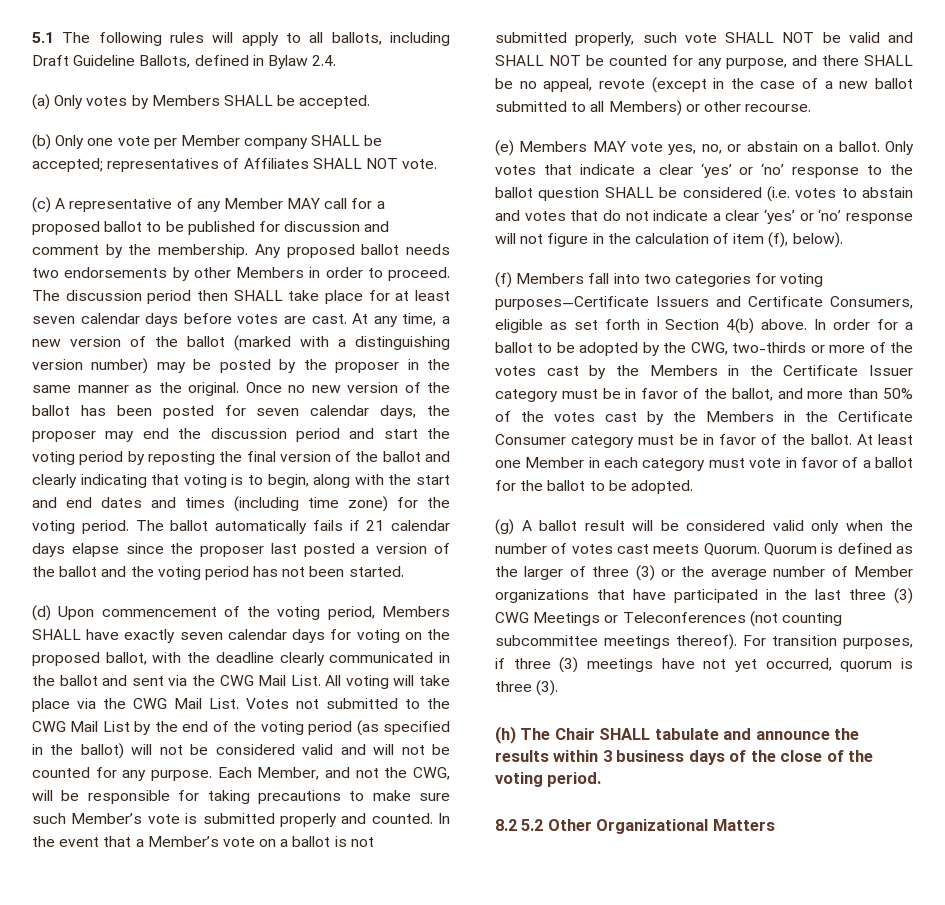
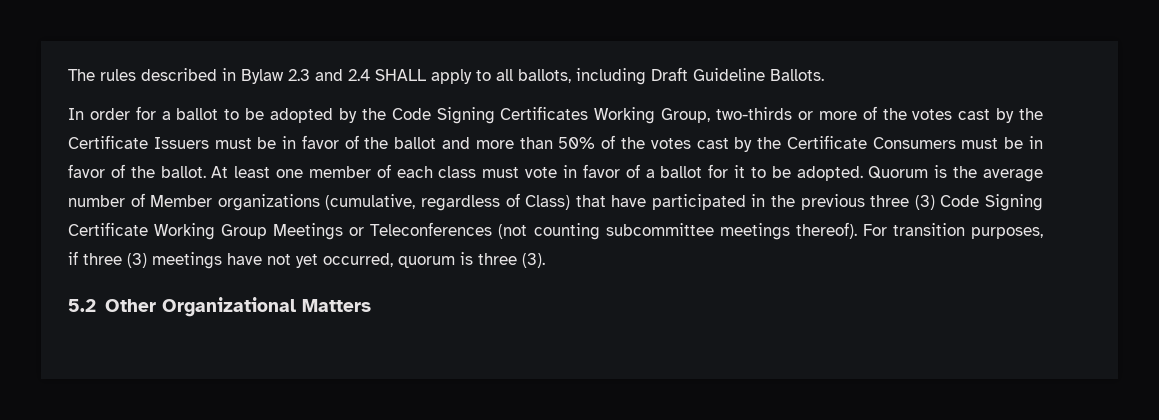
[32,32,234,46] 5.1 The following rules will -> [68,68,426,84] The rules described in Bylaw 2.3 and 2.4 SHALL
[139,55,337,69] [32,94,371,110] [32,134,383,150] [32,158,438,172] [32,197,385,213] [32,221,390,235] [32,244,450,258] [32,267,450,281] [32,290,451,304] [32,313,451,327] [32,335,450,351] [32,358,451,374] [32,382,450,396] [32,405,450,419] [32,428,450,442] [32,451,451,465] [32,474,451,488] [32,496,450,512] [32,520,450,534] [32,543,450,557] [32,566,404,580] [32,605,450,621] [32,629,451,643] [32,652,450,666] [32,675,450,689] [32,698,450,712] [32,720,450,736] [32,743,450,759] [32,767,451,781] [32,790,450,804] [32,813,450,827] [32,836,374,847] [495,32,913,46] [495,55,913,69] [495,77,913,93] [495,100,812,116] [495,140,915,156] [495,163,913,178] [495,186,913,202] [495,209,913,224] [495,232,843,248] [495,272,824,288] [495,296,913,310] [495,318,807,334] Ballots, defined in Bylaw 2.4. // (a) Only votes by Members SHALL be accepted. // (b) Only one vote per Member company SHALL be accepted; representatives of Affiliates SHALL NOT vote. // (c) A representative of any Member MAY call for a proposed ballot to be published for discussion and comment by the membership. Any proposed ballot needs two endorsements by other Members in order to proceed. The discussion period then SHALL take place for at least seven calendar days before votes are cast. At any time, a new version of the ballot (marked with a distinguishing version number) may be posted by the proposer in the same manner as the original. Once no new version of the ballot has been posted for seven calendar days, the proposer may end the discussion period and start the voting period by reposting the final version of the ballot and clearly indicating that voting is to begin, along with the start and end dates and times (including time zone) for the voting period. The ballot automatically fails if 21 calendar days elapse since the proposer last posted a version of the ballot and the voting period has not been started. // (d) Upon commencement of the voting period, Members SHALL have exactly seven calendar days for voting on the proposed ballot, with the deadline clearly communicated in the ballot and sent via the CWG Mail List. All voting will take place via the CWG Mail List. Votes not submitted to the CWG Mail List by the end of the voting period (as specified in the ballot) will not be considered valid and will not be counted for any purpose. Each Member, and not the CWG, will be responsible for taking precautions to make sure such Member’s vote is submitted properly and counted. In the event that a Member’s vote on a ballot is not submitted properly, such vote SHALL NOT be valid and SHALL NOT be counted for any purpose, and there SHALL be no appeal, revote (except in the case of a new ballot submitted to all Members) or other recourse. // (e) Members MAY vote yes, no, or abstain on a ballot. Only votes that indicate a clear ‘yes’ or ‘no’ response to the ballot question SHALL be considered (i.e. votes to abstain and votes that do not indicate a clear ‘yes’ or ‘no’ response will not figure in the calculation of item (f), below). // (f) Members fall into two categories for voting purposes—Certificate Issuers and Certificate Consumers, eligible as set forth in Section 4(b) above. -> [770,69,824,81] Ballots. //
[690,342,728,355] CWG, -> [391,106,711,124] Code Signing Certificates Working Group,
[649,365,913,376] [495,388,773,402] Members in the Certificate Issuer category must be in favor of the ballot, -> [68,135,437,149] Certificate Issuers must be in favor of the ballot
[706,411,913,422] [495,434,635,448] Members in the Certificate Consumer category -> [786,135,956,149] Certificate Consumers
[525,457,706,471] Member in each category -> [308,164,477,178] member of each class
[520,480,586,491] the ballot -> [734,165,746,178] it
[495,519,913,535] [495,543,913,556] [495,565,675,581] // (g) A ballot result will be considered valid only when the number of votes cast meets Quorum. Quorum is defined as the larger of three (3) or -> [868,165,948,179] Quorum is
(589, 596) none -> [325,193,571,211] (cumulative, regardless of Class)
[815,588,913,604] [495,612,529,623] last three (3) CWG -> [800,194,1044,211] [68,222,268,240] previous three (3) Code Signing Certificate Working Group
[495,726,860,744] [495,750,874,765] [495,772,602,787] [495,819,517,831] (h) The Chair SHALL tabulate and announce the results within 3 business days of the close of the voting period. // 8.2 -> (545, 260) none

